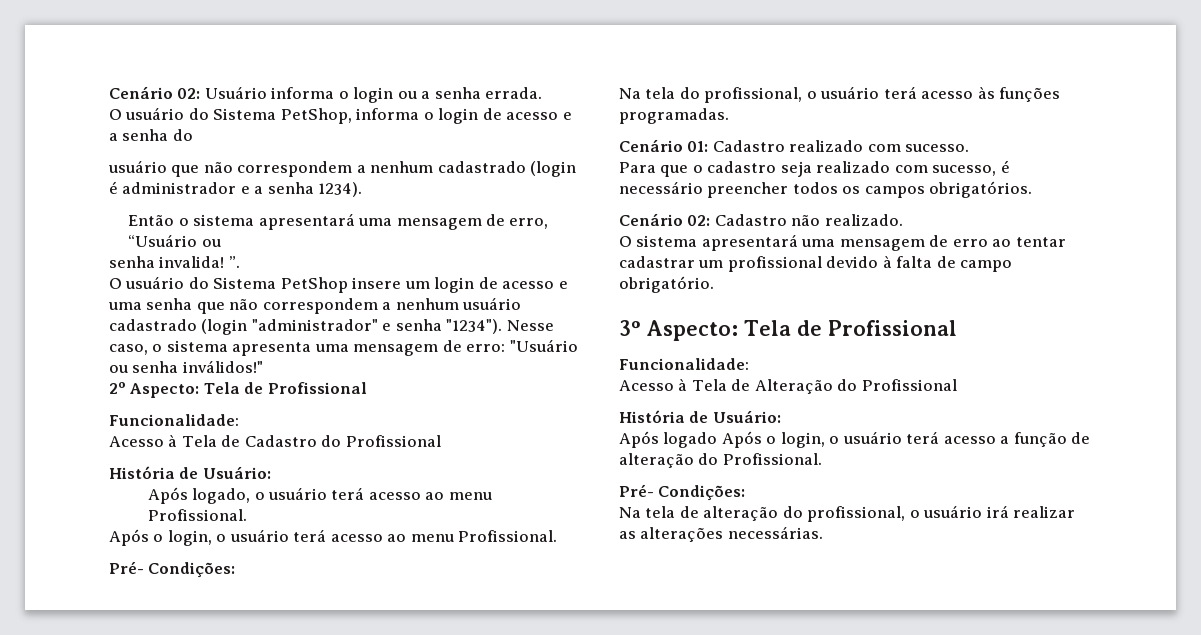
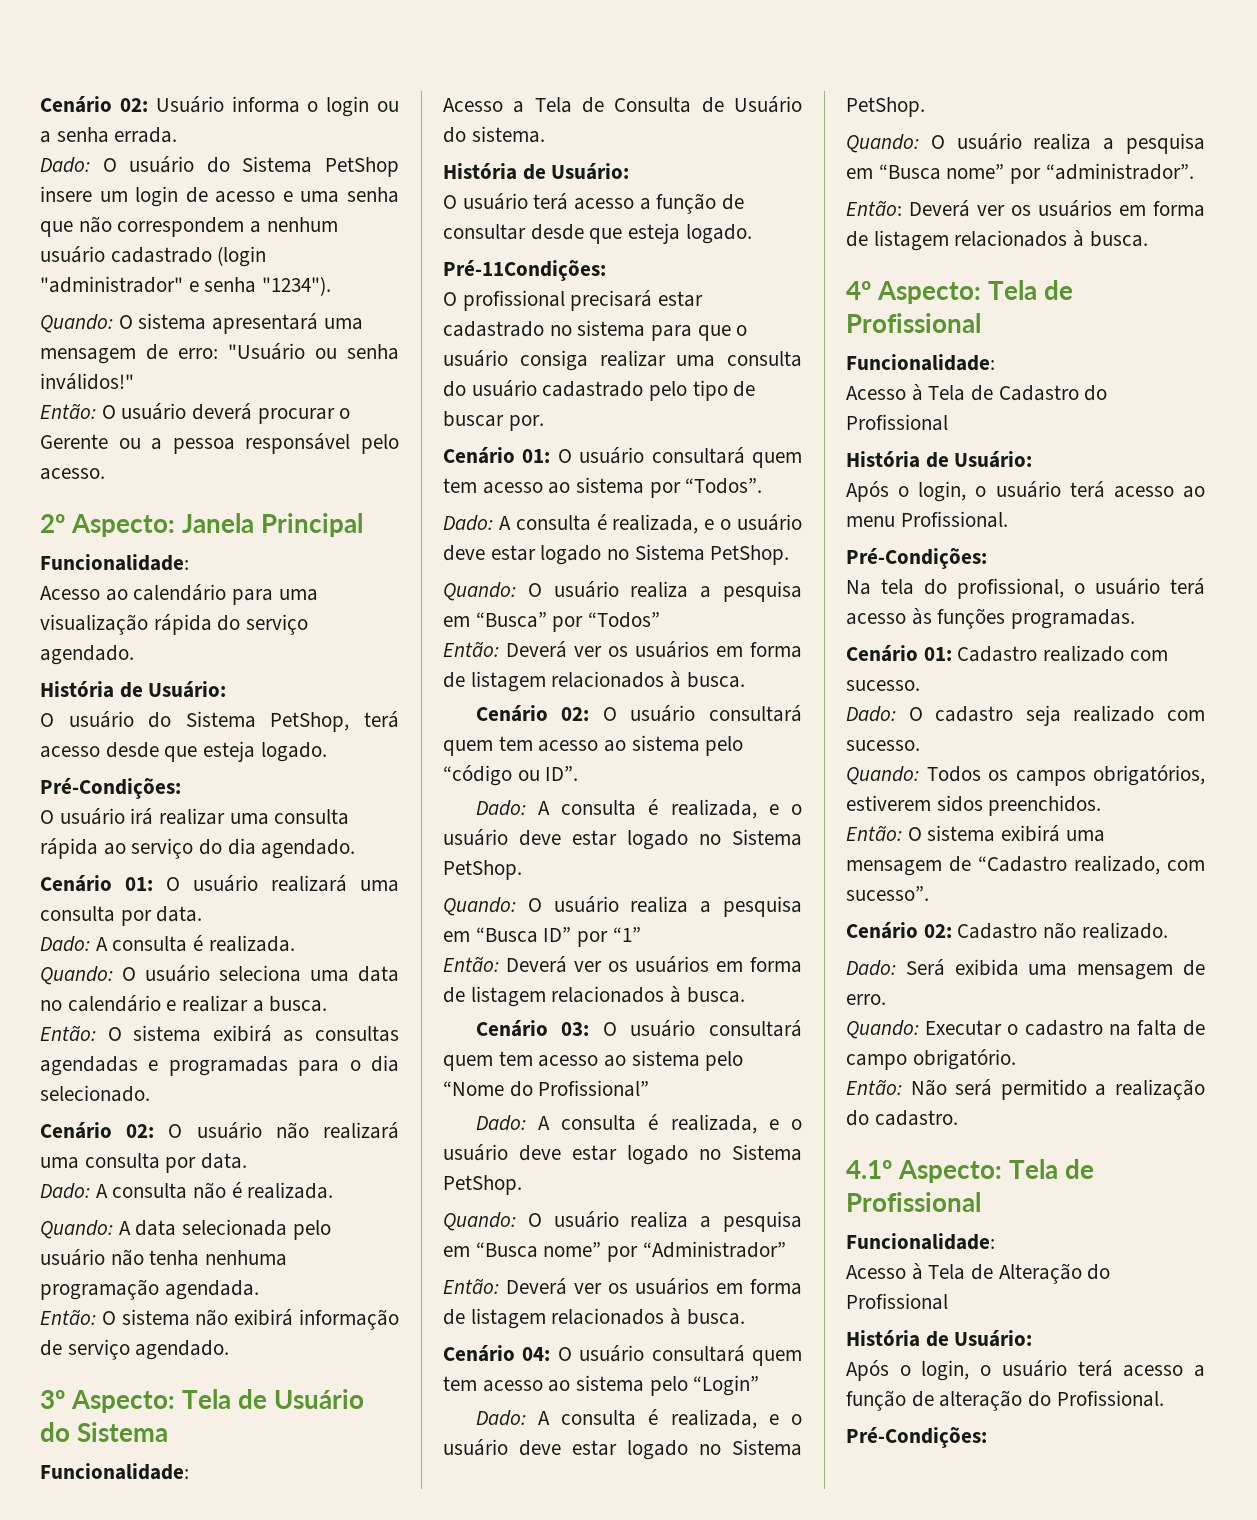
[109,107,572,124] [109,129,193,141] [108,160,577,177] [109,181,363,197] [128,213,549,230] [128,234,221,247] [109,256,240,268] O usuário do Sistema PetShop, informa o login de acesso e a senha do // usuário que não correspondem a nenhum cadastrado (login é administrador e a senha 1234). // Então o sistema apresentará uma mensagem de erro, “Usuário ou // senha invalida! ”. // -> [40,157,90,173] Dado:
[506,320,554,331] [109,340,312,356] Nesse caso, o sistema apresenta -> [40,313,319,334] // Quando: O sistema apresentará
[109,382,126,394] 2º -> [40,403,351,424] [40,433,399,454] [40,468,105,480] [40,513,364,537] [40,554,189,571] [40,584,318,605] [40,614,309,635] [40,645,134,665] [40,681,227,698] [40,711,399,732] [40,741,327,762] [40,778,181,799] [40,808,350,825] [40,838,356,859] [40,875,399,892] [40,906,203,926] [40,935,295,952] [40,965,399,985] [40,995,328,1012] [40,1025,399,1042] [40,1055,399,1076] [40,1085,150,1102] [40,1122,399,1139] [40,1153,248,1173] [40,1182,334,1199] [40,1219,331,1240] [40,1249,288,1266] [40,1279,259,1300] [40,1309,399,1330] [40,1339,230,1360] [40,1389,365,1413] [40,1422,169,1442] [40,1463,189,1480] [443,96,802,113] [443,126,545,143] [443,163,630,180] [443,193,745,214] [443,223,752,244] [443,260,606,281] [443,290,704,311] [443,320,748,341] [443,350,802,371] [443,380,756,401] [443,411,544,431] [443,447,802,468] [443,477,763,498] [443,514,802,534] [443,544,790,565] [443,581,802,602] [443,612,661,632] [443,641,802,658] [443,671,745,692] [475,705,802,722] [443,735,744,756] [443,765,579,786] [475,799,802,819] [443,829,802,850] [443,860,522,880] [443,896,802,917] [443,927,641,947] [443,956,802,973] [443,986,745,1007] [475,1020,802,1037] [443,1050,744,1071] [443,1080,650,1097] [475,1114,802,1134] [443,1144,802,1165] [443,1175,522,1195] [443,1211,802,1232] [443,1241,786,1262] [443,1278,802,1295] [443,1308,745,1329] [443,1345,802,1366] [443,1375,760,1396] [475,1409,802,1429] [443,1439,802,1460] [846,97,925,117] [846,133,1205,154] [846,163,1194,184] [846,200,1205,217] [846,230,1148,251] [846,281,871,300] Então: O usuário deverá procurar o Gerente ou a pessoa responsável pelo acesso. // 2º Aspecto: Janela Principal // Funcionalidade: // Acesso ao calendário para uma visualização rápida do serviço agendado. // História de Usuário: // O usuário do Sistema PetShop, terá acesso desde que esteja logado. // Pré-Condições: // O usuário irá realizar uma consulta rápida ao serviço do dia agendado. // Cenário 01: O usuário realizará uma consulta por data. // Dado: A consulta é realizada. // Quando: O usuário seleciona uma data no calendário e realizar a busca. // Então: O sistema exibirá as consultas agendadas e programadas para o dia selecionado. // Cenário 02: O usuário não realizará uma consulta por data. // Dado: A consulta não é realizada. // Quando: A data selecionada pelo usuário não tenha nenhuma programação agendada. // Então: O sistema não exibirá informação de serviço agendado. // 3º Aspecto: Tela de Usuário do Sistema // Funcionalidade: // Acesso a Tela de Consulta de Usuário do sistema. // História de Usuário: // O usuário terá acesso a função de consultar desde que esteja logado. // Pré-11Condições: // O profissional precisará estar cadastrado no sistema para que o usuário consiga realizar uma consulta do usuário cadastrado pelo tipo de buscar por. // Cenário 01: O usuário consultará quem tem acesso ao sistema por “Todos”. // Dado: A consulta é realizada, e o usuário deve estar logado no Sistema PetShop. // Quando: O usuário realiza a pesquisa em “Busca” por “Todos” // Então: Deverá ver os usuários em forma de listagem relacionados à busca. // Cenário 02: O usuário consultará quem tem acesso ao sistema pelo “código ou ID”. // Dado: A consulta é realizada, e o usuário deve estar logado no Sistema PetShop. // Quando: O usuário realiza a pesquisa em “Busca ID” por “1” // Então: Deverá ver os usuários em forma de listagem relacionados à busca. // Cenário 03: O usuário consultará quem tem acesso ao sistema pelo “Nome do Profissional” // Dado: A consulta é realizada, e o usuário deve estar logado no Sistema PetShop. // Quando: O usuário realiza a pesquisa em “Busca nome” por “Administrador” // Então: Deverá ver os usuários em forma de listagem relacionados à busca. // Cenário 04: O usuário consultará quem tem acesso ao sistema pelo “Login” // Dado: A consulta é realizada, e o usuário deve estar logado no Sistema PetShop. // Quando: O usuário realiza a pesquisa em “Busca nome” por “administrador”. // Então: Deverá ver os usuários em forma de listagem relacionados à busca. // 4º
[147,487,492,504] [147,509,247,521] // Após logado, o usuário terá acesso ao menu Profissional. -> (1033, 459) none
[109,561,236,578] Pré- Condições: -> [846,548,987,569] Pré-Condições:
[619,162,703,177] Para que o -> [846,706,923,722] Dado: O
[932,160,1010,176] [619,181,1033,198] sucesso, é necessário preencher todos os campos obrigatórios. -> [846,740,920,751] [846,765,1205,786] [846,795,1102,816] [846,825,1105,842] [846,855,1205,876] [846,886,929,901] sucesso. // Quando: Todos os campos obrigatórios, estiverem sidos preenchidos. // Então: O sistema exibirá uma mensagem de “Cadastro realizado, com sucesso”.
[619,234,1066,251] [619,255,1013,272] [619,276,714,293] [619,320,641,336] O sistema apresentará uma mensagem de erro ao tentar cadastrar um profissional devido à falta de campo obrigatório. // 3º -> [846,959,1205,980] [846,994,886,1005] [846,1020,1205,1039] [846,1049,1016,1070] [846,1079,1205,1100] [846,1110,958,1126] [846,1160,892,1179] Dado: Será exibida uma mensagem de erro. // Quando: Executar o cadastro na falta de campo obrigatório. // Então: Não será permitido a realização do cadastro. // 4.1º
[663,431,762,448] logado Após -> (889, 1370) none
[619,484,746,501] [619,505,1076,522] [619,526,823,542] Pré- Condições: // Na tela de alteração do profissional, o usuário irá realizar as alterações necessárias. -> [846,1427,987,1448] Pré-Condições:

